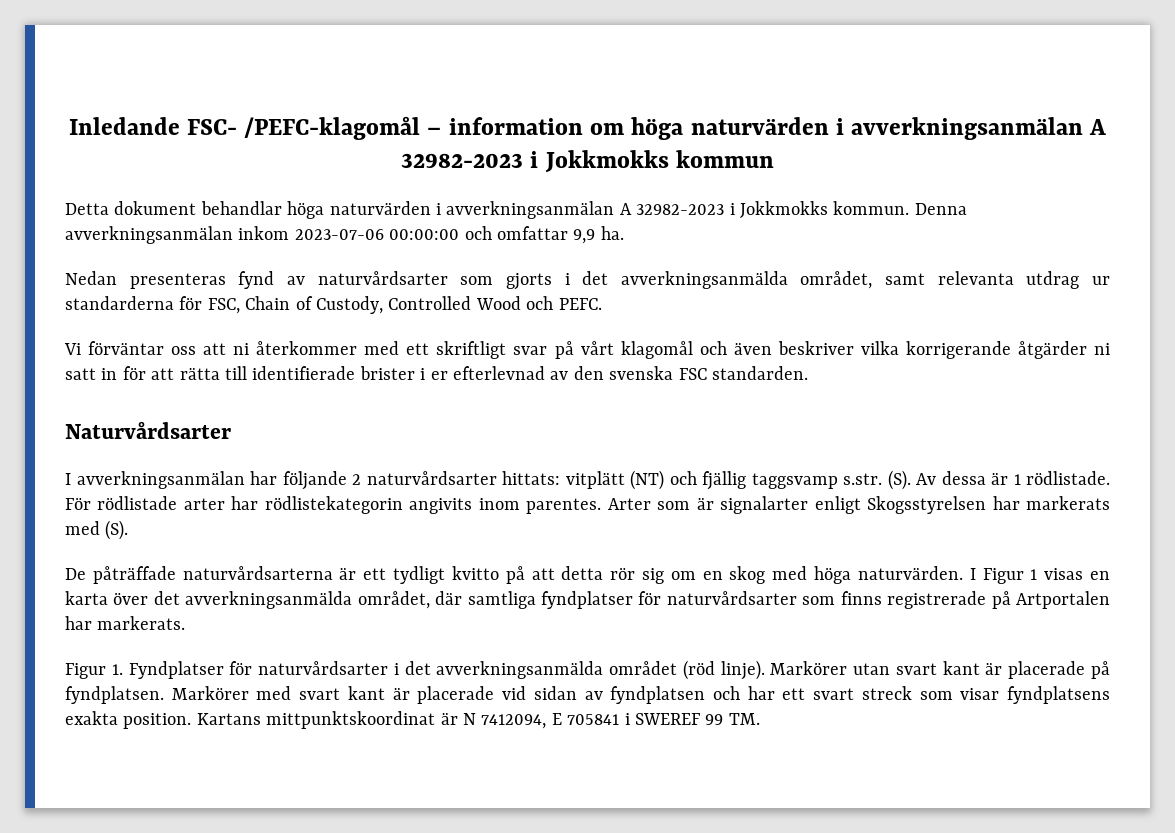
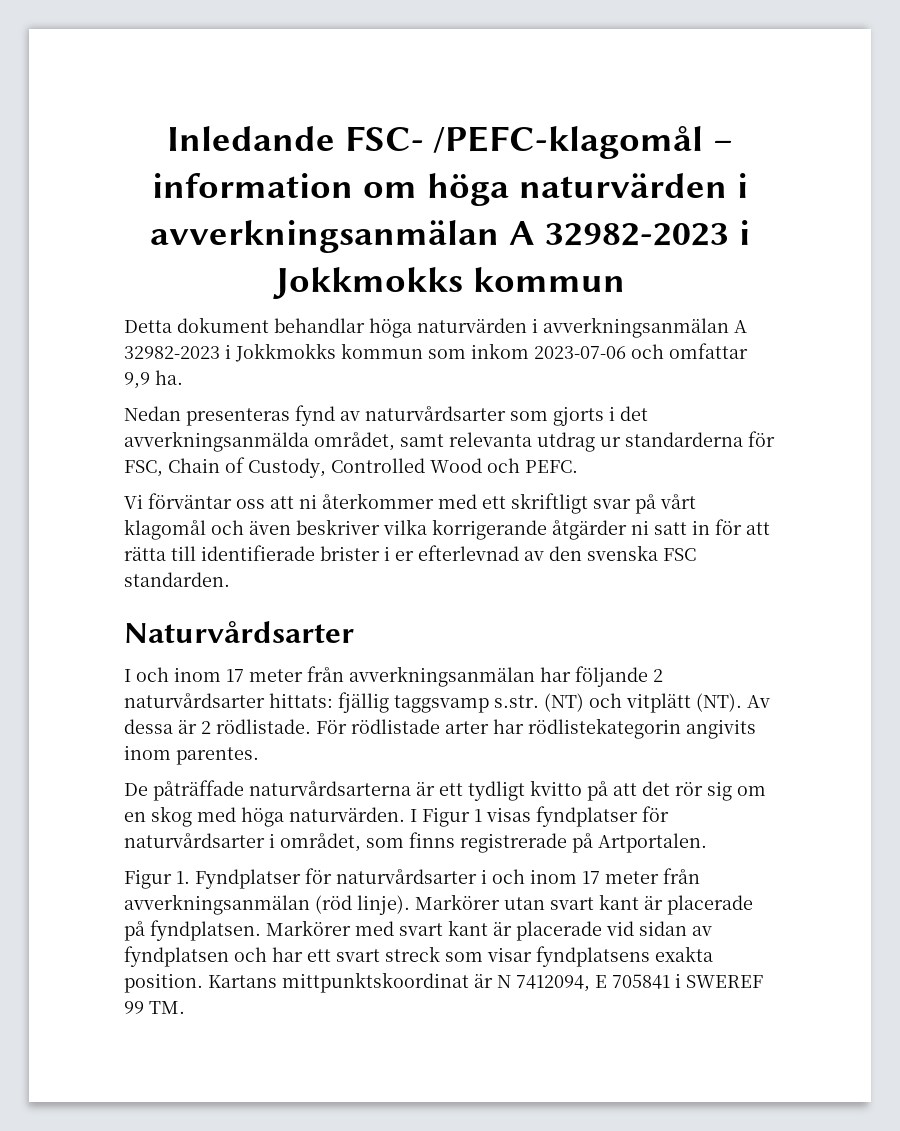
[833,201,967,215] [65,226,233,244] kommun. Denna avverkningsanmälan -> [341,343,466,359] kommun som
[389,229,460,240] 00:00:00 -> (626, 352) none
(71, 479) none -> [136,666,344,682] och inom 17 meter från
[565,470,911,490] vitplätt (NT) och fjällig taggsvamp s.str. (S). -> [338,692,742,713] fjällig taggsvamp s.str. (NT) och vitplätt (NT).
[1013,474,1021,485] 1 -> [201,721,211,734] 2
[607,496,1111,514] [65,520,129,540] Arter som är signalarter enligt Skogsstyrelsen har markerats med (S). -> (259, 756) none
[561,566,604,580] detta -> [642,781,670,796] det
[1090,571,1111,580] [65,591,536,609] en karta över det avverkningsanmälda området, där samtliga -> (531, 814) none
(797, 598) none -> [269,833,361,852] i området,
[1016,591,1110,609] [65,616,186,630] Artportalen har markerats. -> [598,833,707,853] Artportalen.
[404,661,678,679] det avverkningsanmälda området -> [492,868,700,884] [124,894,310,915] och inom 17 meter från avverkningsanmälan

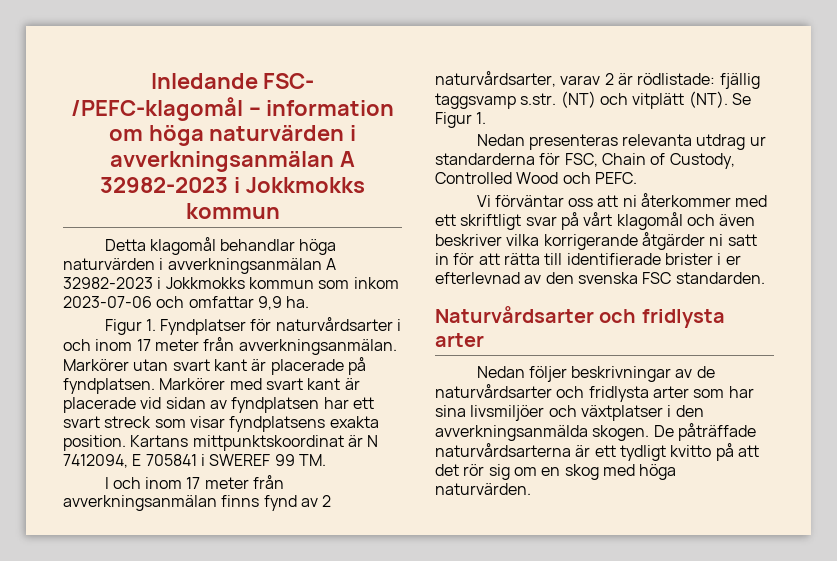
[177,317,269,333] dokument -> [149,237,216,255] klagomål
[124,405,648,426] [124,431,444,452] Nedan presenteras fynd av naturvårdsarter som gjorts i det avverkningsanmälda området, samt -> [104,317,402,335] [63,337,397,355] [63,357,366,375] [63,378,360,394] [63,397,374,413] [63,416,379,432] [63,435,379,451] [63,454,326,468] [104,475,285,489] [63,495,332,511] [435,71,760,89] [435,91,751,109] [435,112,487,128] [476,134,618,150] Figur 1. Fyndplatser för naturvårdsarter i och inom 17 meter från avverkningsanmälan. Markörer utan svart kant är placerade på fyndplatsen. Markörer med svart kant är placerade vid sidan av fyndplatsen har ett svart streck som visar fyndplatsens exakta position. Kartans mittpunktskoordinat är N 7412094, E 705841 i SWEREF 99 TM. // I och inom 17 meter från avverkningsanmälan finns fynd av 2 naturvårdsarter, varav 2 är rödlistade: fjällig taggsvamp s.str. (NT) och vitplätt (NT). Se Figur 1. // Nedan presenteras
[124,666,663,687] [124,692,770,713] [124,718,756,739] [124,745,259,765] // I och inom 17 meter från avverkningsanmälan har följande 2 naturvårdsarter hittats: fjällig taggsvamp s.str. (NT) och vitplätt (NT). Av dessa är 2 rödlistade. För rödlistade arter har rödlistekategorin angivits inom parentes. // -> [599,309,725,328] [435,333,484,347] [476,366,715,382] [435,384,754,402] [435,405,704,421] [435,425,650,441] och fridlysta arter // Nedan följer beskrivningar av de naturvårdsarter och fridlysta arter som har sina livsmiljöer och växtplatser i den avverkningsanmälda skogen.
[410,806,669,827] [124,832,707,853] [124,868,700,889] [124,894,753,915] [124,920,712,941] [124,946,713,967] [124,972,763,993] [124,1001,185,1014] I Figur 1 visas fyndplatser för naturvårdsarter i området, som finns registrerade på Artportalen. // Figur 1. Fyndplatser för naturvårdsarter i och inom 17 meter från avverkningsanmälan (röd linje). Markörer utan svart kant är placerade på fyndplatsen. Markörer med svart kant är placerade vid sidan av fyndplatsen och har ett svart streck som visar fyndplatsens exakta position. Kartans mittpunktskoordinat är N 7412094, E 705841 i SWEREF 99 TM. -> (531, 489) none

